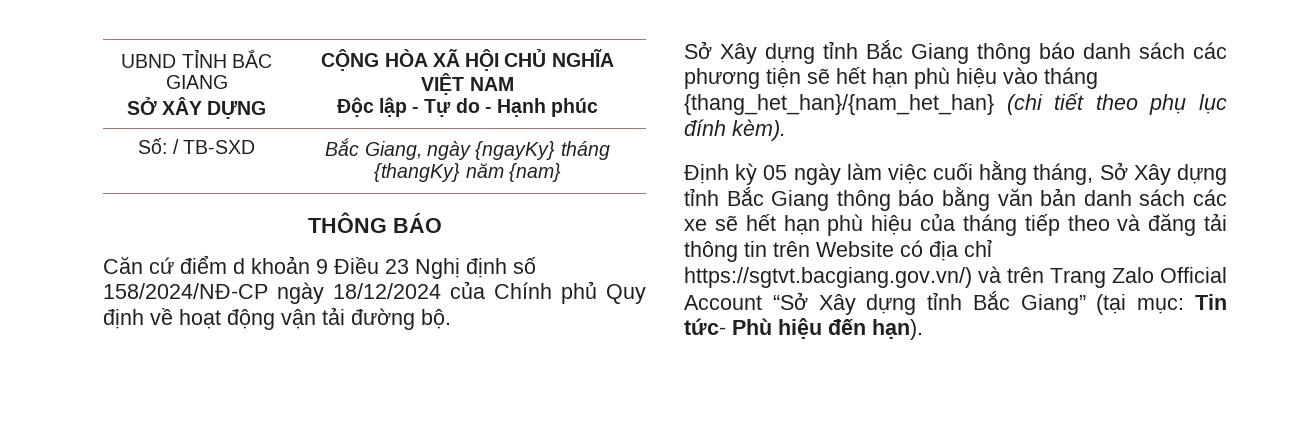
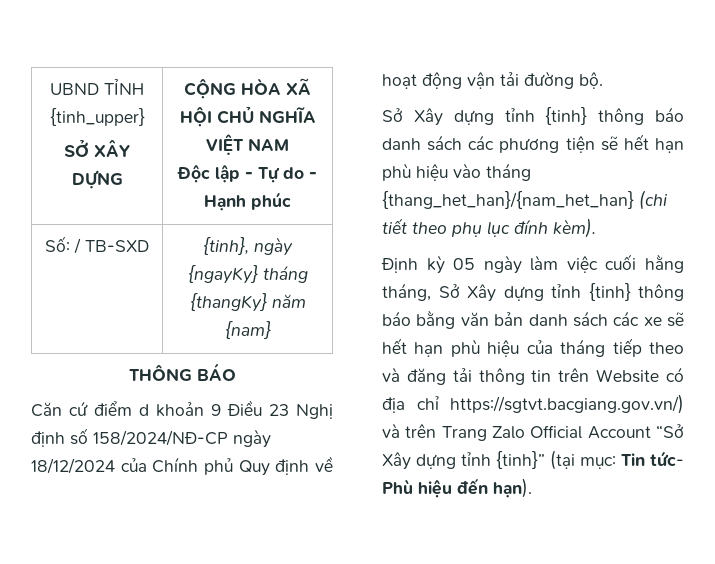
[231,49,272,68] [165,75,228,89] BẮC GIANG -> [49,108,145,126] {tinh_upper}
[325,138,422,160] Bắc Giang, -> [203,237,249,255] {tinh},
[866,40,969,64] Bắc Giang -> [545,107,588,125] {tinh}
[726,187,830,211] Bắc Giang -> [588,283,631,301] {tinh}
[972,291,1086,315] Bắc Giang” -> [496,451,545,469] {tinh}”

